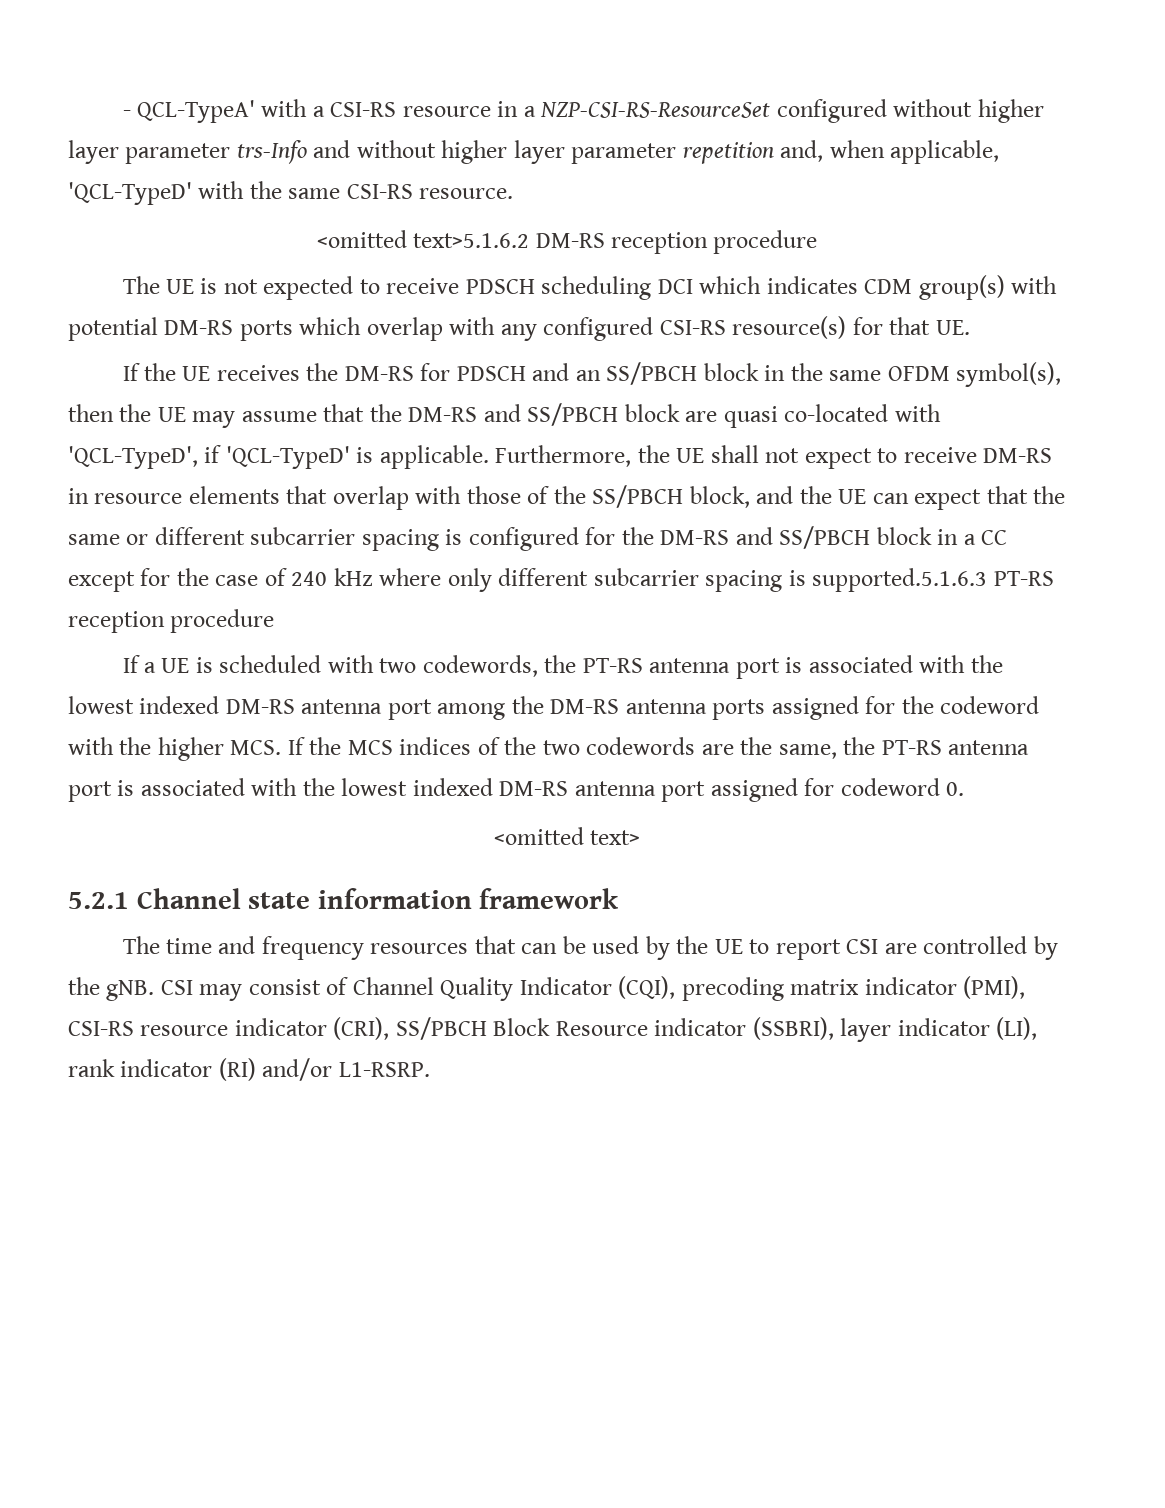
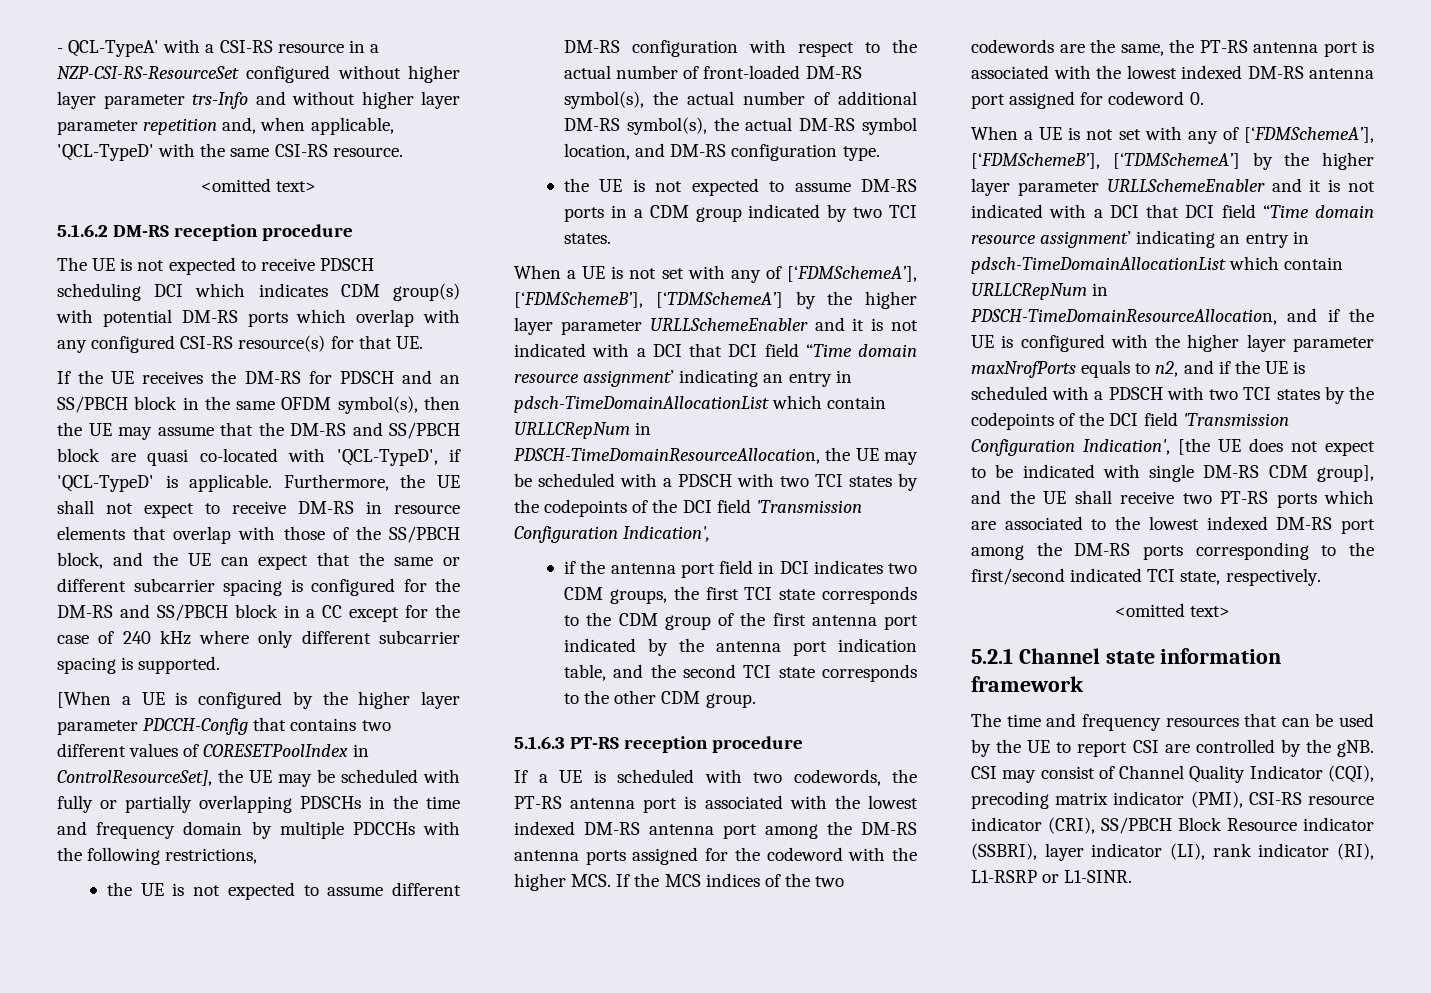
[413,233,530,248] text>5.1.6.2 -> [276,181,317,192] [57,224,108,237] text> // 5.1.6.2
[812,568,988,592] supported.5.1.6.3 -> [138,656,221,674] [57,691,460,709] [57,717,391,735] [57,743,369,757] [57,769,460,787] [57,795,460,813] [57,821,461,839] [57,847,258,865] [107,882,461,900] [564,39,918,57] [564,65,862,79] [564,91,918,109] [564,117,917,135] [564,143,880,161] [564,178,917,196] [564,204,917,222] [564,233,612,244] [514,265,917,283] [514,291,917,309] [514,317,918,335] [514,343,917,357] [514,369,852,387] [514,395,887,413] [514,422,652,439] [514,447,918,465] [514,473,918,491] [514,499,862,517] [514,526,711,543] [564,560,917,578] [564,586,917,604] [564,612,918,630] [564,638,918,656] [564,664,917,682] [564,690,756,708] [514,736,565,749] supported. // [When a UE is configured by the higher layer parameter PDCCH-Config that contains two different values of CORESETPoolIndex in ControlResourceSet], the UE may be scheduled with fully or partially overlapping PDSCHs in the time and frequency domain by multiple PDCCHs with the following restrictions, // the UE is not expected to assume different DM-RS configuration with respect to the actual number of front-loaded DM-RS symbol(s), the actual number of additional DM-RS symbol(s), the actual DM-RS symbol location, and DM-RS configuration type. // the UE is not expected to assume DM-RS ports in a CDM group indicated by two TCI states. // When a UE is not set with any of [‘FDMSchemeA’], [‘FDMSchemeB’], [‘TDMSchemeA’] by the higher layer parameter URLLSchemeEnabler and it is not indicated with a DCI that DCI field “Time domain resource assignment’ indicating an entry in pdsch-TimeDomainAllocationList which contain URLLCRepNum in PDSCH-TimeDomainResourceAllocation, the UE may be scheduled with a PDSCH with two TCI states by the codepoints of the DCI field 'Transmission Configuration Indication', // if the antenna port field in DCI indicates two CDM groups, the first TCI state corresponds to the CDM group of the first antenna port indicated by the antenna port indication table, and the second TCI state corresponds to the other CDM group. // 5.1.6.3
(965, 789) none -> [971,126,1374,144] [971,152,1374,170] [971,178,1375,196] [971,204,1374,218] [971,230,1309,248] [971,256,1344,274] [971,283,1109,300] [971,308,1374,325] [971,334,1374,352] [971,360,1306,378] [971,386,1374,404] [971,412,1289,430] [971,438,1375,456] [971,464,1374,482] [971,490,1374,508] [971,516,1375,534] [971,542,1374,560] [971,568,1321,586] // When a UE is not set with any of [‘FDMSchemeA’], [‘FDMSchemeB’], [‘TDMSchemeA’] by the higher layer parameter URLLSchemeEnabler and it is not indicated with a DCI that DCI field “Time domain resource assignment’ indicating an entry in pdsch-TimeDomainAllocationList which contain URLLCRepNum in PDSCH-TimeDomainResourceAllocation, and if the UE is configured with the higher layer parameter maxNrofPorts equals to n2, and if the UE is scheduled with a PDSCH with two TCI states by the codepoints of the DCI field 'Transmission Configuration Indication', [the UE does not expect to be indicated with single DM-RS CDM group], and the UE shall receive two PT-RS ports which are associated to the lowest indexed DM-RS port among the DM-RS ports corresponding to the first/second indicated TCI state, respectively.
[218,1058,430,1081] (RI) and/or L1-RSRP. -> [1337,843,1374,860] [971,870,1133,883] (RI), L1-RSRP or L1-SINR.

